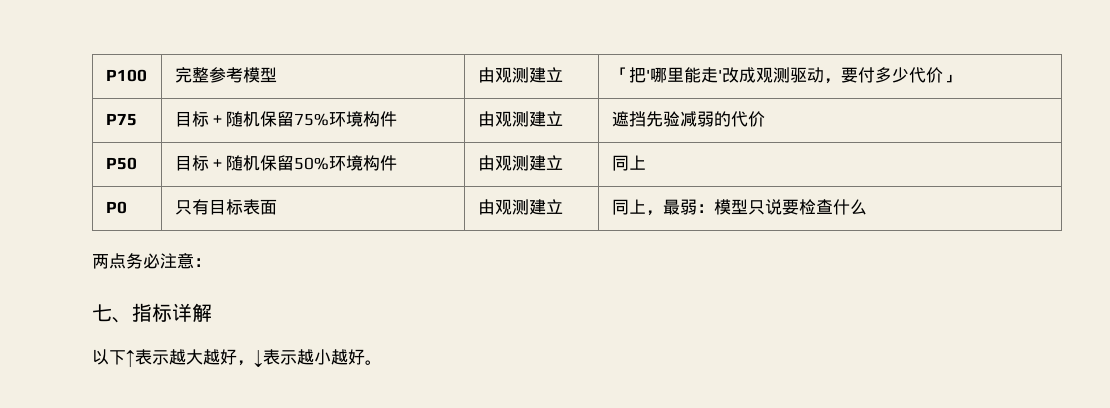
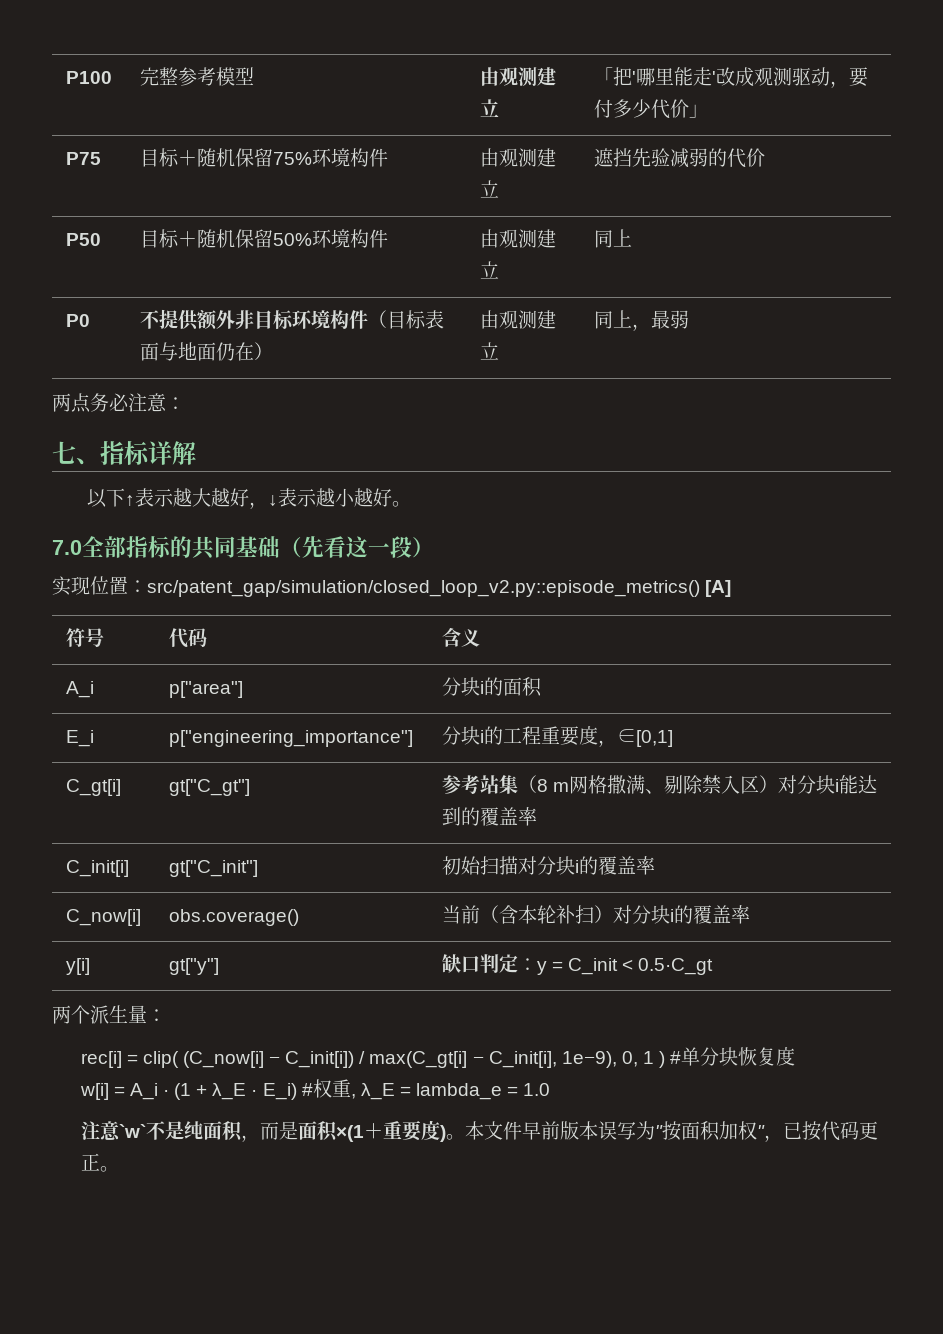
[174,199,209,215] 只有 -> [139,309,387,331] 不提供额外非目标环境构件（
(277, 207) none -> [158,342,273,361] 与地面仍在）
[696,199,867,215] ：模型只说要检查什么 -> (689, 319) none
(382, 362) none -> [52,536,434,560] [52,576,732,597] [65,628,104,647] [168,628,207,648] [441,627,480,647] [65,681,94,698] [168,681,243,698] [441,677,542,697] [65,730,94,747] [168,730,413,747] [441,726,673,747] [65,779,121,796] [168,779,250,796] [441,775,878,794] [441,807,537,826] [65,860,129,877] [168,860,258,877] [441,856,655,875] [65,909,141,926] [168,909,299,926] [441,905,750,924] [65,958,90,975] [168,958,219,975] [441,954,714,975] [52,1005,166,1024] [80,1047,796,1068] [79,1079,551,1100] [80,1120,878,1142] [80,1153,119,1172] // 7.0全部指标的共同基础（先看这一段） // 实现位置：src/patent_gap/simulation/closed_loop_v2.py::episode_metrics() [A] // 符号 | 代码 | 含义 // A_i | p["area"] | 分块i的面积 // E_i | p["engineering_importance"] | 分块i的工程重要度，∈[0,1] // C_gt[i] | gt["C_gt"] | 参考站集（8 m网格撒满、剔除禁入区）对分块i能达到的覆盖率 // C_init[i] | gt["C_init"] | 初始扫描对分块i的覆盖率 // C_now[i] | obs.coverage() | 当前（含本轮补扫）对分块i的覆盖率 // y[i] | gt["y"] | 缺口判定：y = C_init < 0.5·C_gt // 两个派生量： // rec[i] = clip( (C_now[i] − C_init[i]) / max(C_gt[i] − C_init[i], 1e−9), 0, 1 ) #单分块恢复度 // w[i] = A_i · (1 + λ_E · E_i) #权重, λ_E = lambda_e = 1.0 // 注意`w`不是纯面积，而是面积×(1＋重要度)。本文件早前版本误写为"按面积加权"，已按代码更正。

